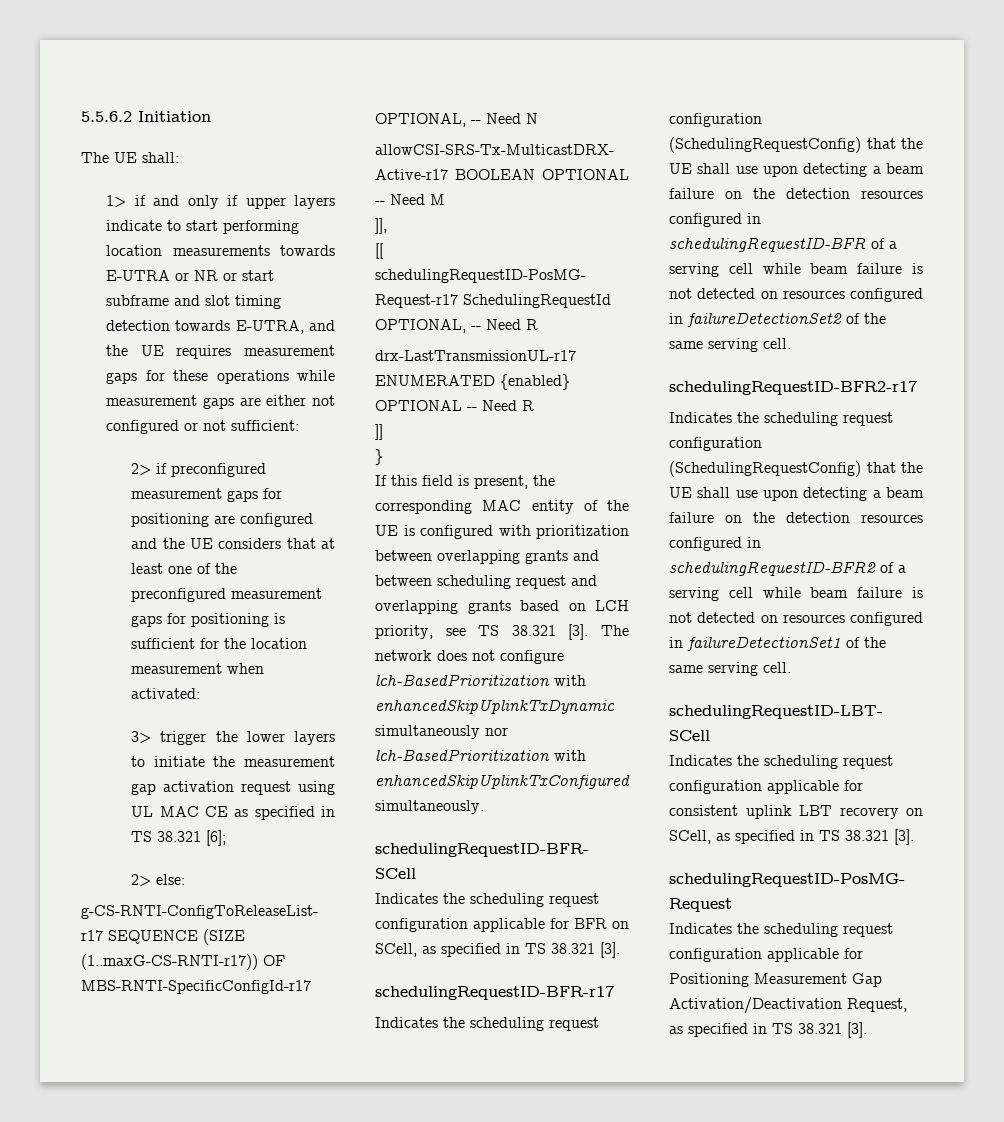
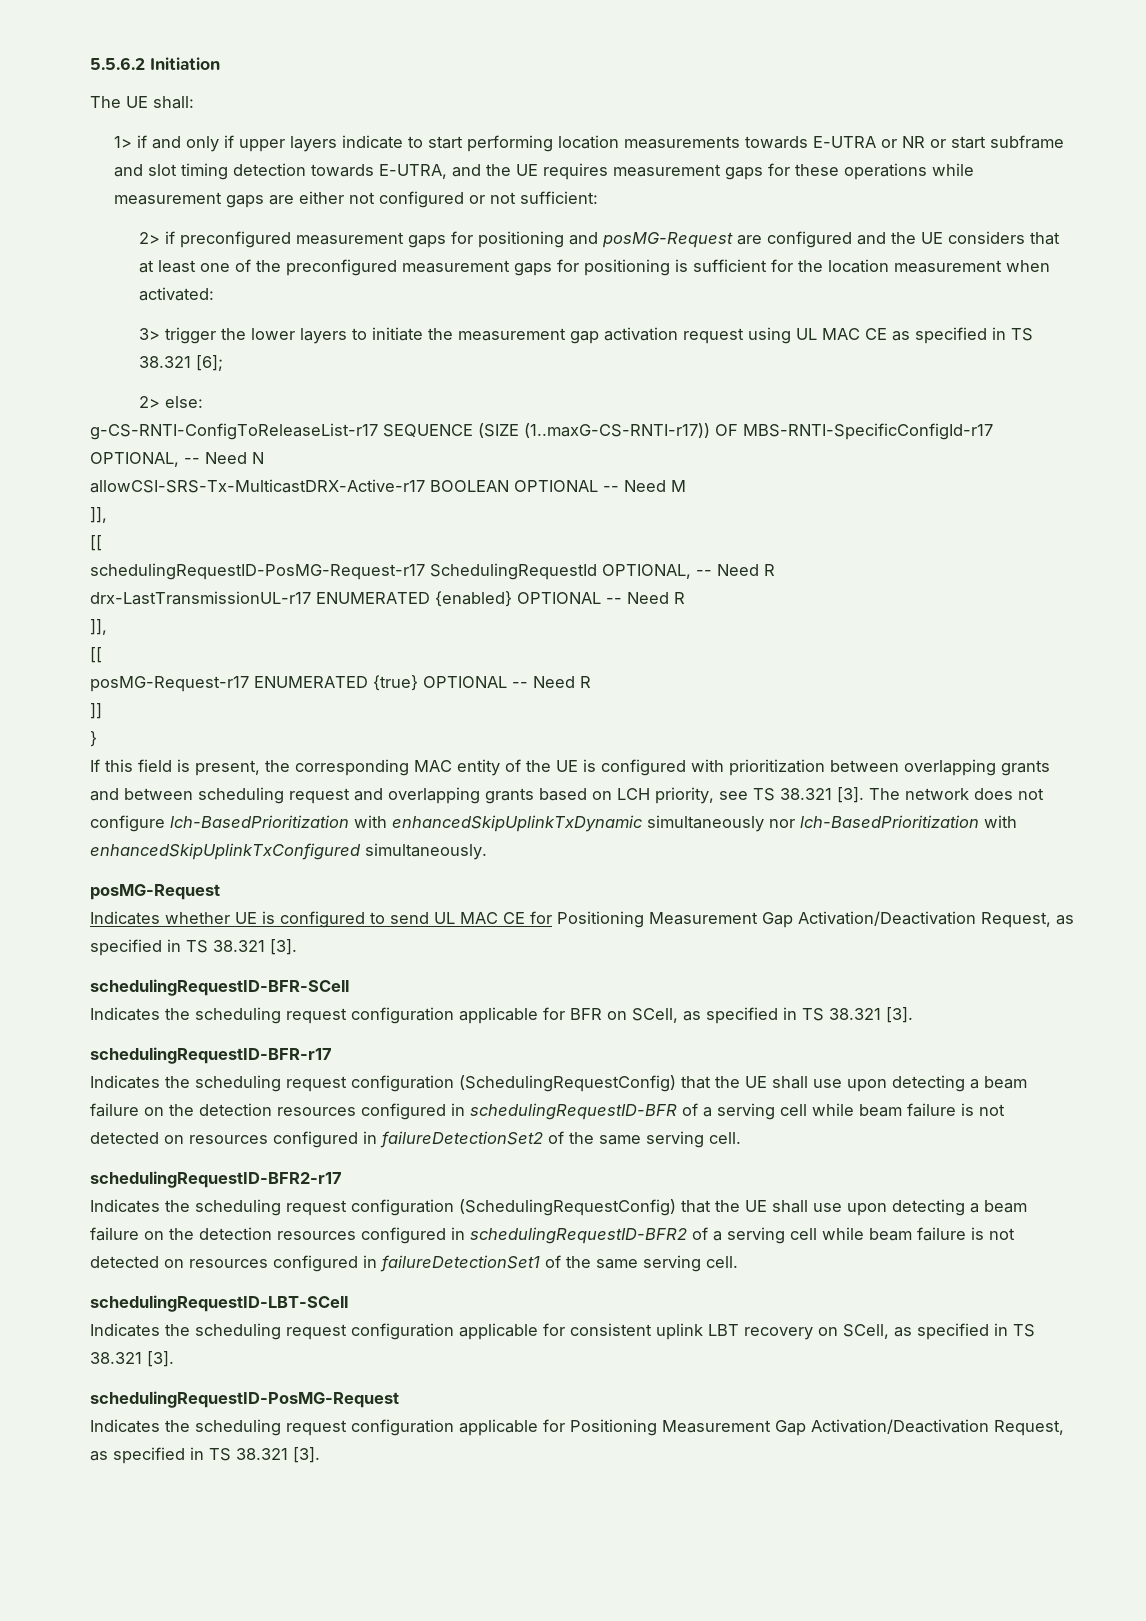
(210, 520) none -> [568,232,733,248] and posMG-Request
(534, 405) none -> [90,619,107,635] [90,647,102,663] [90,675,591,692] // ]], // [[ // posMG-Request-r17 ENUMERATED {true} OPTIONAL -- Need R
(484, 807) none -> [90,884,220,900] [90,911,1074,928] [90,939,297,956] // posMG-Request // Indicates whether UE is configured to send UL MAC CE for Positioning Measurement Gap Activation/Deactivation Request, as specified in TS 38.321 [3].

